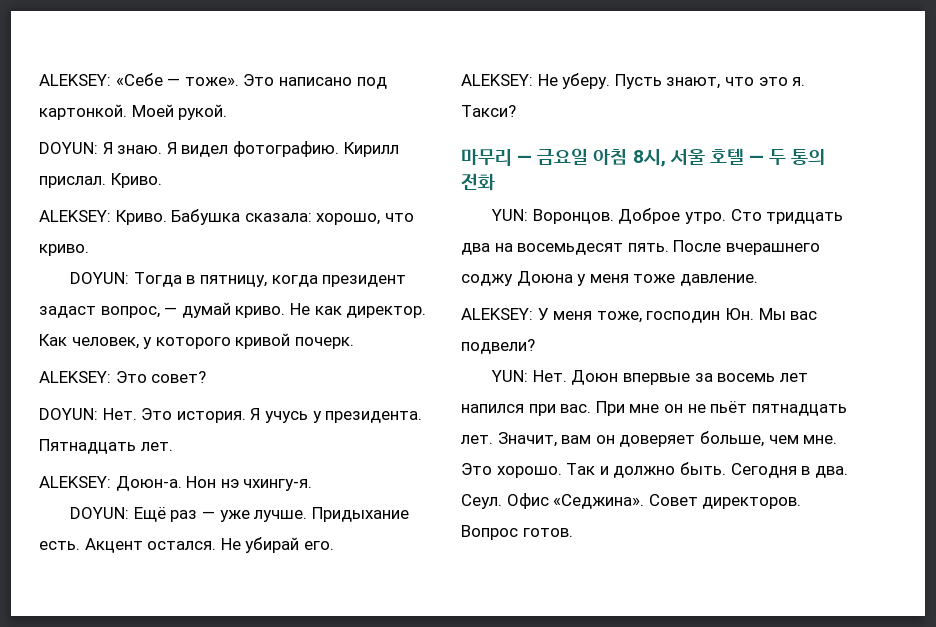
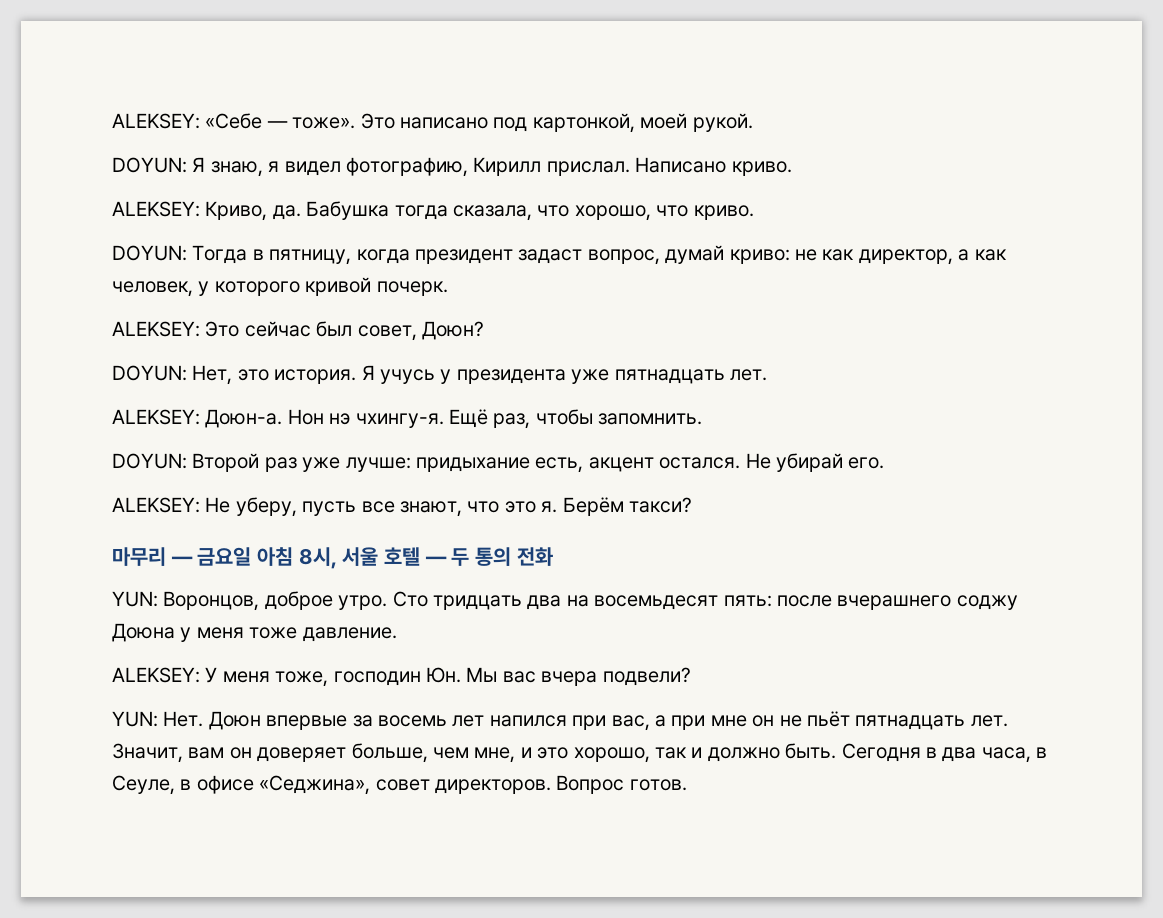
[39,104,174,120] картонкой. Моей -> [532,113,688,133] картонкой, моей
[117,141,399,157] [39,173,162,188] [39,209,312,225] знаю. Я видел фотографию. Кирилл прислал. Криво. // ALEKSEY: Криво. Бабушка сказала: -> [210,157,792,177] [112,201,570,221] знаю, я видел фотографию, Кирилл прислал. Написано криво. // ALEKSEY: Криво, да. Бабушка тогда сказала, что
[164,302,427,318] [39,334,67,346] — думай криво. Не как директор. Как -> [665,245,1007,265] думай криво: не как директор, а как
[151,371,207,383] [39,408,173,420] совет? // DOYUN: Нет. Это -> [244,321,484,341] [112,365,269,385] сейчас был совет, Доюн? // DOYUN: Нет, это
[325,411,423,423] [39,439,136,454] президента. Пятнадцать -> [456,369,725,384] президента уже пятнадцать
[70,507,409,522] [39,538,143,553] // DOYUN: Ещё раз — уже лучше. Придыхание есть. Акцент -> [449,409,703,429] [112,453,654,473] Ещё раз, чтобы запомнить. // DOYUN: Второй раз уже лучше: придыхание есть, акцент
[562,73,662,89] уберу. Пусть -> [235,497,395,517] уберу, пусть все
[461,105,516,117] Такси? -> [562,497,692,516] Берём такси?
[532,208,681,224] Воронцов. Доброе -> [163,591,333,611] Воронцов, доброе
[627,240,722,252] пять. После -> [723,595,832,607] пять: после
(818, 315) none -> [541,671,598,686] вчера
[560,401,625,416] вас. При -> [611,715,706,731] вас, а при
[803,435,838,444] [461,463,596,478] мне. Это хорошо. Так -> [474,747,687,763] мне, и это хорошо, так
[814,466,848,478] [461,493,698,509] два. Сеул. Офис «Седжина». Совет -> [942,747,1048,763] [112,775,430,795] два часа, в Сеуле, в офисе «Седжина», совет

